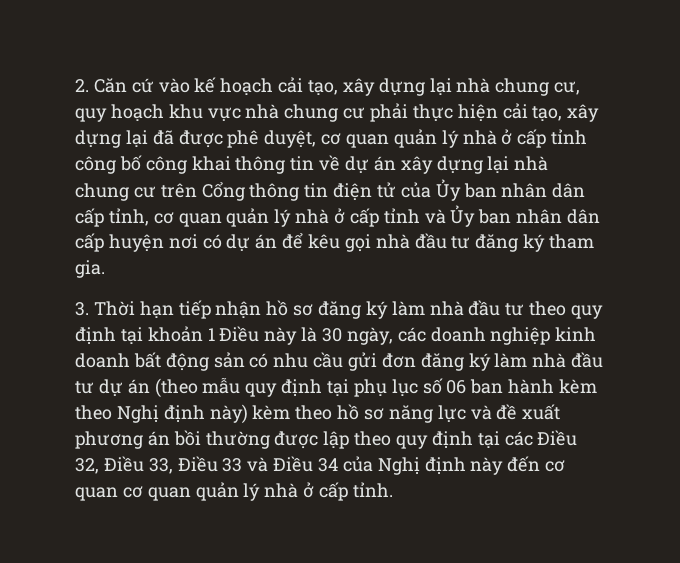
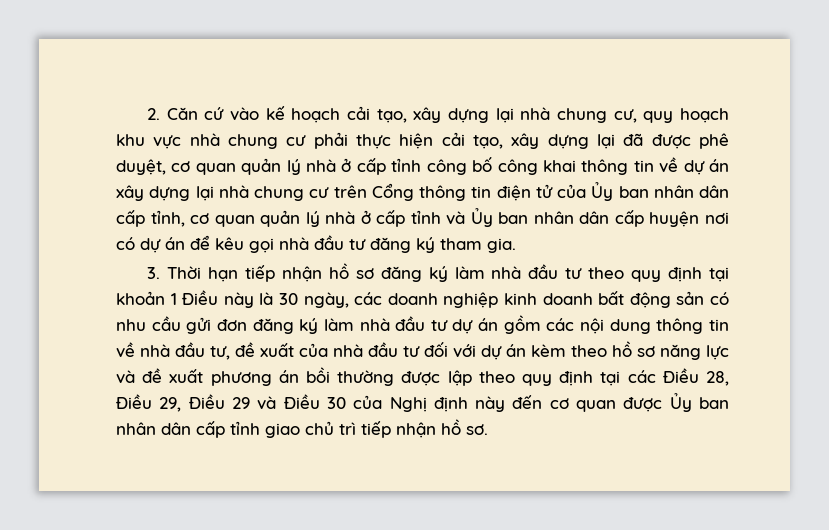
[154,377,598,398] [75,404,248,424] (theo mẫu quy định tại phụ lục số 06 ban hành kèm theo Nghị định này) -> [503,315,729,334] [116,342,526,360] gồm các nội dung thông tin về nhà đầu tư, đề xuất của nhà đầu tư đối với dự án
[75,456,243,474] 32, Điều 33, Điều 33 -> [706,371,729,386] [116,394,250,412] 28, Điều 29, Điều 29
[318,458,339,472] 34 -> [326,397,346,409] 30
[122,482,393,501] cơ quan quản lý nhà ở cấp tỉnh. -> [623,393,729,412] [116,419,488,438] được Ủy ban nhân dân cấp tỉnh giao chủ trì tiếp nhận hồ sơ.

